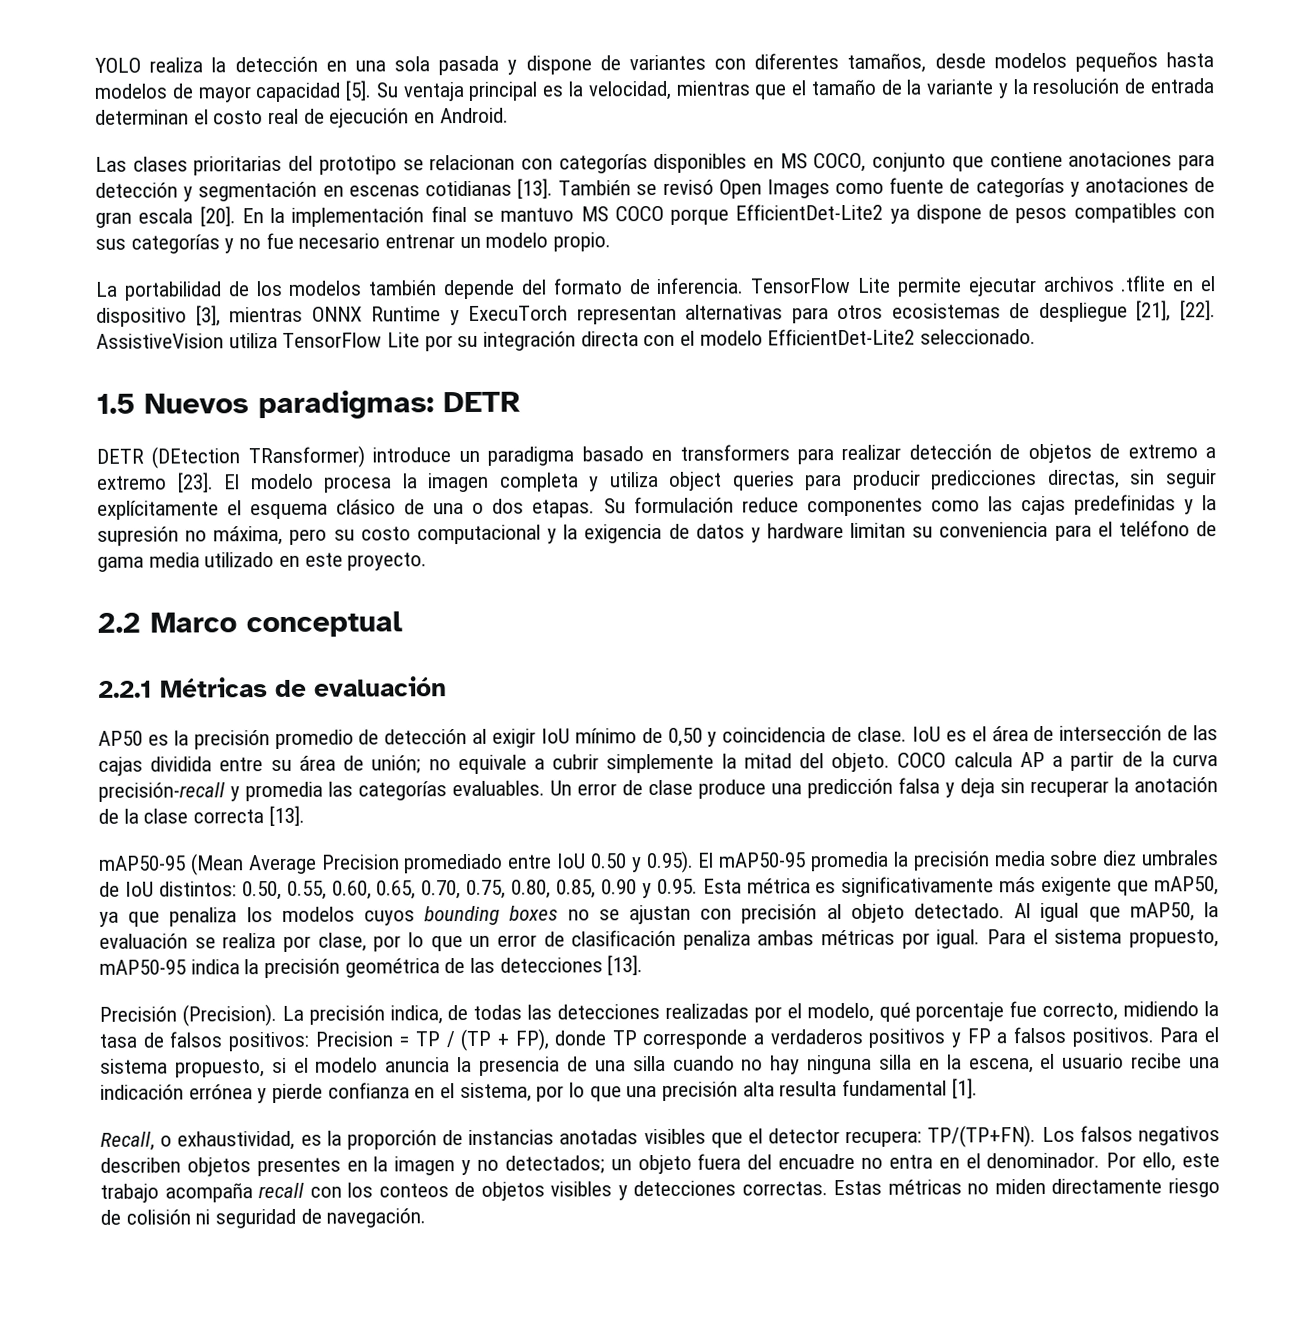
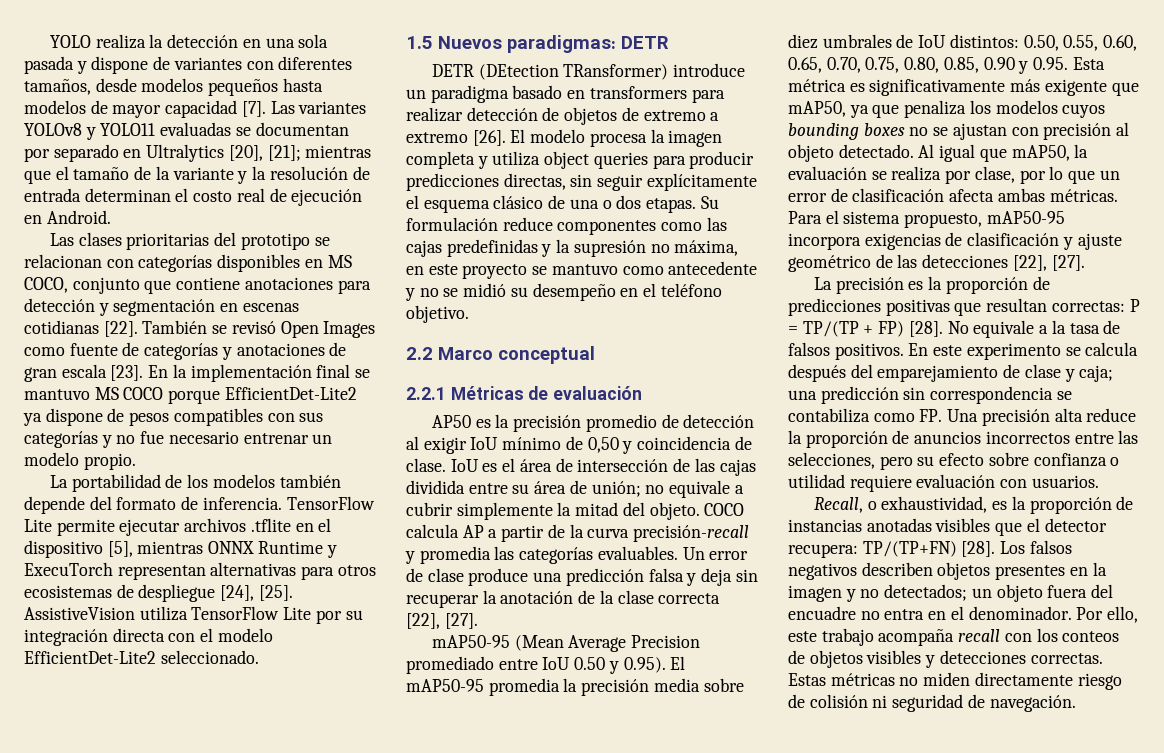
[345,80,672,102] [5]. Su ventaja principal es la velocidad, -> [241,101,367,117] [24,122,349,140] [24,144,301,162] [7]. Las variantes YOLOv8 y YOLO11 evaluadas se documentan por separado en Ultralytics [20], [21];
[517,178,553,199] [13]. -> [103,321,138,337] [22].
[199,206,236,227] [20]. -> [110,365,144,381] [23].
[195,305,221,327] [3], -> [107,541,133,557] [5],
[1136,300,1216,322] [21], [22]. -> [220,585,293,601] [24], [25].
[176,472,214,493] [23]. -> [472,130,506,146] [26].
[289,520,1217,545] [97,552,428,572] pero su costo computacional y la exigencia de datos y hardware limitan su conveniencia para el teléfono de gama media utilizado en este proyecto. -> [406,261,758,279] [405,283,722,301] [406,305,469,323] en este proyecto se mantuvo como antecedente y no se midió su desempeño en el teléfono objetivo.
[268,805,305,827] [13]. -> [406,613,478,629] [22], [27].
[682,929,981,950] penaliza ambas métricas por igual. -> [949,188,1118,202] afecta ambas métricas.
[190,955,644,979] [99,1001,1220,1027] [99,1026,1220,1052] [100,1053,1220,1078] [100,1078,978,1104] indica la precisión geométrica de las detecciones [13]. // Precisión (Precision). La precisión indica, de todas las detecciones realizadas por el modelo, qué porcentaje fue correcto, midiendo la tasa de falsos positivos: Precision = TP / (TP + FP), donde TP corresponde a verdaderos positivos y FP a falsos positivos. Para el sistema propuesto, si el modelo anuncia la presencia de una silla cuando no hay ninguna silla en la escena, el usuario recibe una indicación errónea y pierde confianza en el sistema, por lo que una precisión alta resulta fundamental [1]. -> [788,232,1122,250] [788,254,1085,272] [814,276,1050,294] [788,298,1140,316] [788,320,1121,338] [788,342,1139,360] [788,364,1114,382] [788,386,1072,404] [788,408,1137,426] [788,430,1139,448] [788,452,1120,470] [788,474,1099,492] incorpora exigencias de clasificación y ajuste geométrico de las detecciones [22], [27]. // La precisión es la proporción de predicciones positivas que resultan correctas: P = TP/(TP + FP) [28]. No equivale a la tasa de falsos positivos. En este experimento se calcula después del emparejamiento de clase y caja; una predicción sin correspondencia se contabiliza como FP. Una precisión alta reduce la proporción de anuncios incorrectos entre las selecciones, pero su efecto sobre confianza o utilidad requiere evaluación con usuarios.
[927,1125,1037,1148] TP/(TP+FN). -> [862,541,996,557] TP/(TP+FN) [28].

